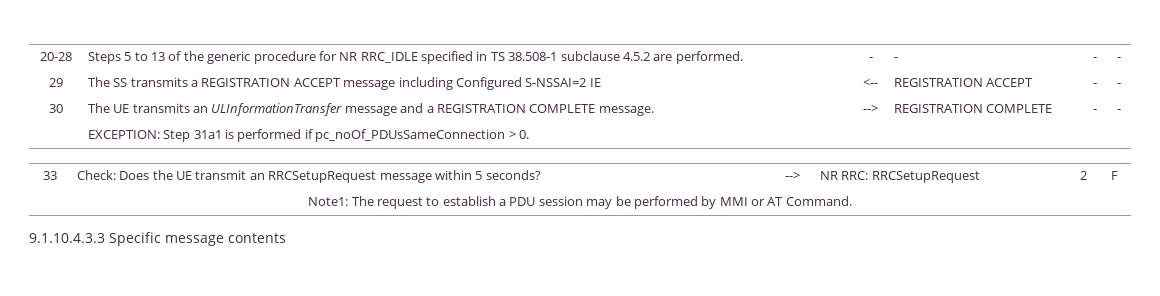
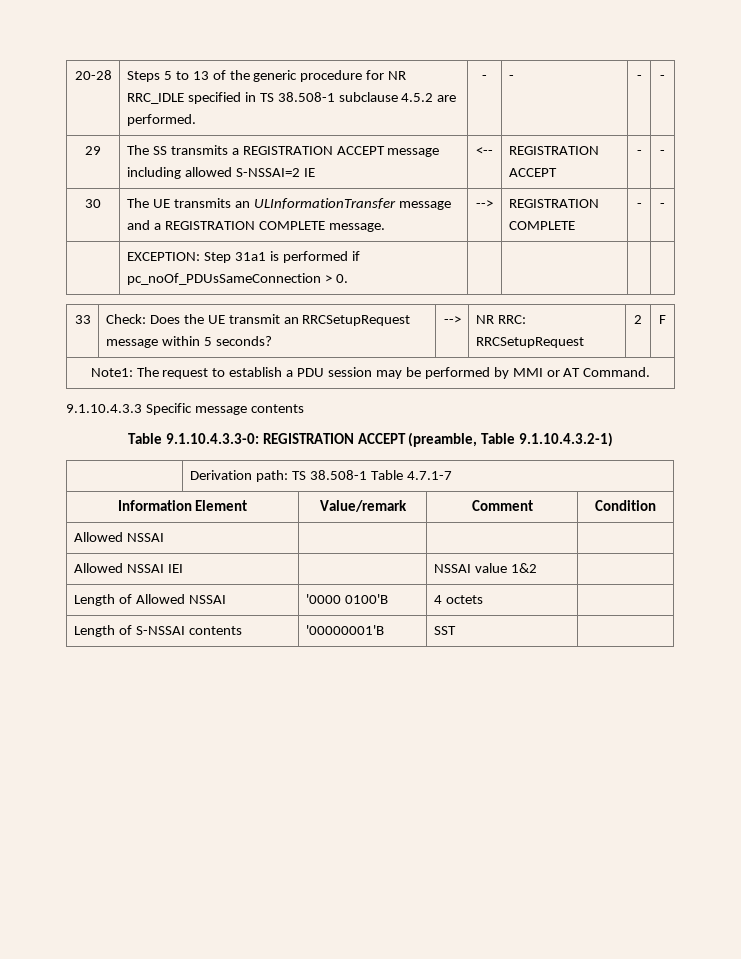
[455,77,522,90] Configured -> [184,167,232,177] allowed
(286, 238) none -> [127,432,614,447] [189,470,452,482] [117,500,248,511] [319,500,407,512] [471,500,533,511] [595,500,656,511] [73,532,164,542] [73,563,183,573] [433,563,537,573] [73,594,226,606] [305,594,388,604] [433,595,483,604] [73,625,242,637] [305,625,384,635] [433,626,456,635] // Table 9.1.10.4.3.3-0: REGISTRATION ACCEPT (preamble, Table 9.1.10.4.3.2-1) // | Derivation path: TS 38.508-1 Table 4.7.1-7 // Information Element | Value/remark | Comment | Condition // Allowed NSSAI | | | // Allowed NSSAI IEI | | NSSAI value 1&2 | // Length of Allowed NSSAI | '0000 0100'B | 4 octets | // Length of S-NSSAI contents | '00000001'B | SST |

